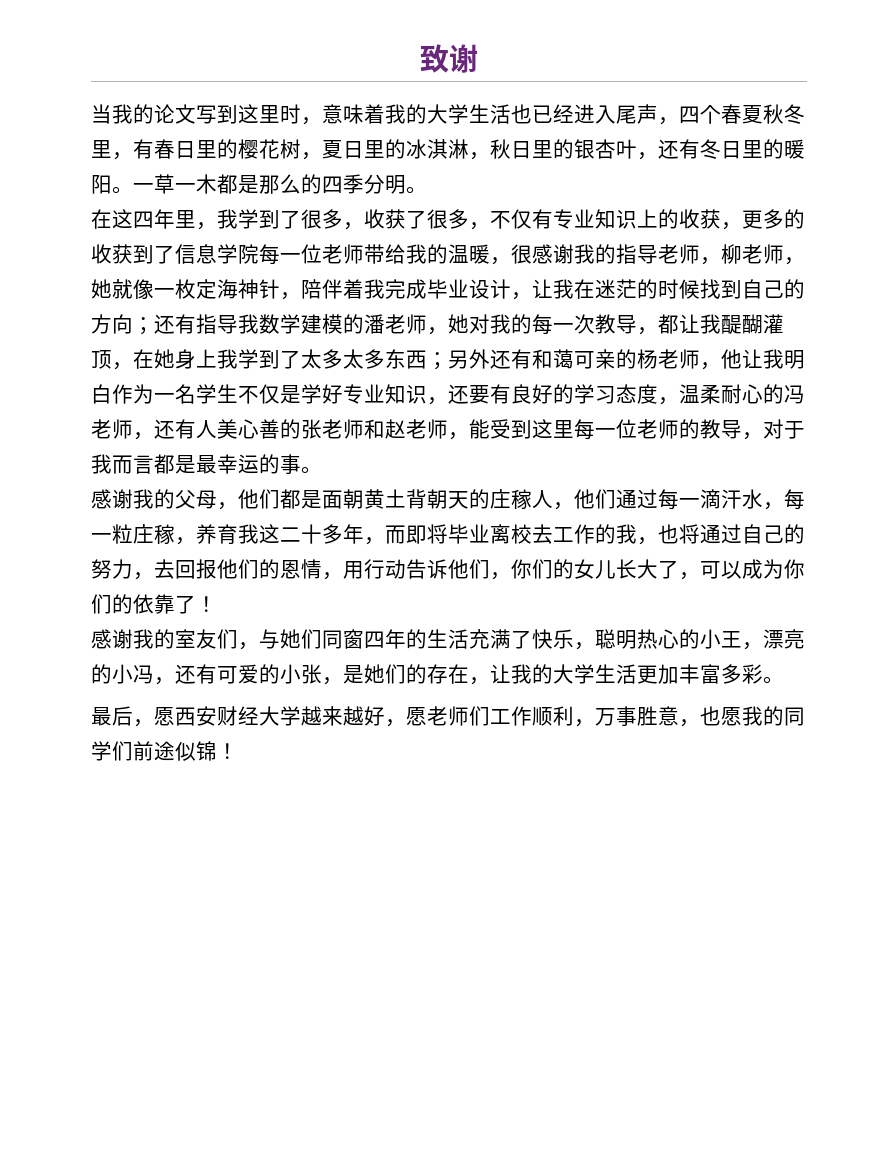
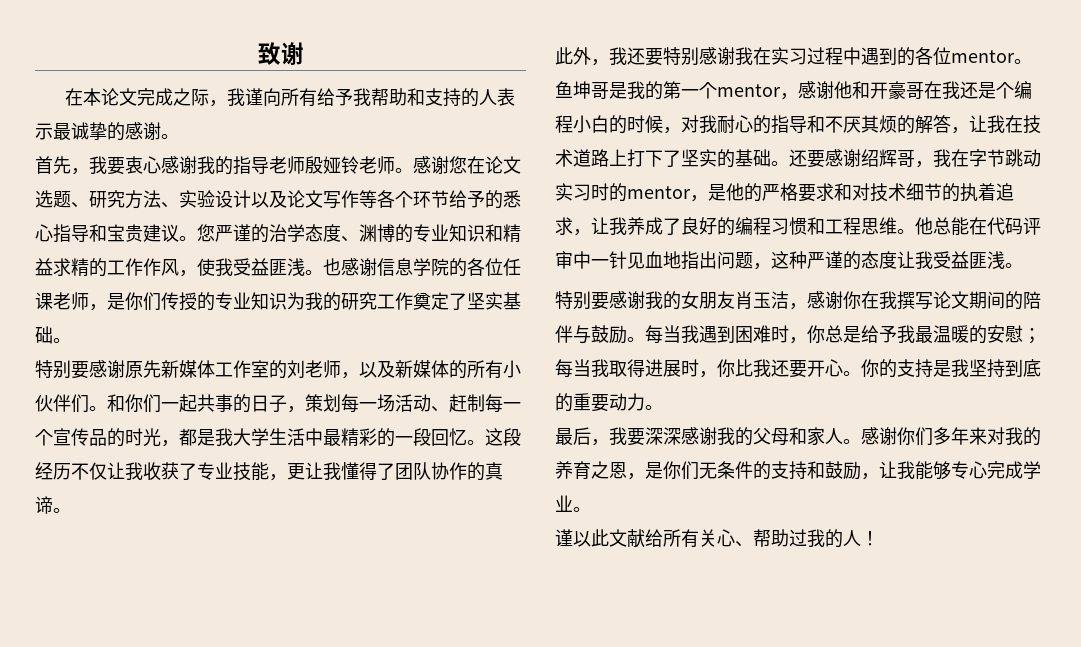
[91,104,805,125] [91,139,805,160] [91,174,427,194] [91,209,805,230] [91,244,805,265] [91,279,805,300] [91,314,784,335] [91,349,805,370] [91,384,805,405] [91,419,805,440] [91,454,322,474] [91,489,805,510] [91,524,805,545] [91,559,805,580] [91,594,217,614] [91,629,805,650] [91,664,784,685] [91,706,805,727] [91,741,217,761] 当我的论文写到这里时，意味着我的大学生活也已经进入尾声，四个春夏秋冬里，有春日里的樱花树，夏日里的冰淇淋，秋日里的银杏叶，还有冬日里的暖阳。一草一木都是那么的四季分明。 // 在这四年里，我学到了很多，收获了很多，不仅有专业知识上的收获，更多的收获到了信息学院每一位老师带给我的温暖，很感谢我的指导老师，柳老师，她就像一枚定海神针，陪伴着我完成毕业设计，让我在迷茫的时候找到自己的方向；还有指导我数学建模的潘老师，她对我的每一次教导，都让我醍醐灌顶，在她身上我学到了太多太多东西；另外还有和蔼可亲的杨老师，他让我明白作为一名学生不仅是学好专业知识，还要有良好的学习态度，温柔耐心的冯老师，还有人美心善的张老师和赵老师，能受到这里每一位老师的教导，对于我而言都是最幸运的事。 // 感谢我的父母，他们都是面朝黄土背朝天的庄稼人，他们通过每一滴汗水，每一粒庄稼，养育我这二十多年，而即将毕业离校去工作的我，也将通过自己的努力，去回报他们的恩情，用行动告诉他们，你们的女儿长大了，可以成为你们的依靠了！ // 感谢我的室友们，与她们同窗四年的生活充满了快乐，聪明热心的小王，漂亮的小冯，还有可爱的小张，是她们的存在，让我的大学生活更加丰富多彩。 // 最后，愿西安财经大学越来越好，愿老师们工作顺利，万事胜意，也愿我的同学们前途似锦 -> [64,88,515,107] [35,122,179,141] [35,156,521,175] [35,190,521,209] [35,224,521,243] [35,258,521,277] [35,292,521,311] [35,326,71,344] [35,360,521,379] [35,394,521,413] [35,428,521,447] [35,462,503,481] [35,496,71,514] [555,47,1032,66] [555,81,1032,100] [555,115,1041,134] [555,149,1041,168] [555,183,1014,202] [555,217,1041,236] [555,251,1023,270] [555,291,1041,310] [555,325,1041,344] [555,359,1041,378] [555,393,663,412] [555,427,1041,446] [555,461,1041,480] [555,495,591,512] [555,529,861,548] 在本论文完成之际，我谨向所有给予我帮助和支持的人表示最诚挚的感谢。 // 首先，我要衷心感谢我的指导老师殷娅铃老师。感谢您在论文选题、研究方法、实验设计以及论文写作等各个环节给予的悉心指导和宝贵建议。您严谨的治学态度、渊博的专业知识和精益求精的工作作风，使我受益匪浅。也感谢信息学院的各位任课老师，是你们传授的专业知识为我的研究工作奠定了坚实基础。 // 特别要感谢原先新媒体工作室的刘老师，以及新媒体的所有小伙伴们。和你们一起共事的日子，策划每一场活动、赶制每一个宣传品的时光，都是我大学生活中最精彩的一段回忆。这段经历不仅让我收获了专业技能，更让我懂得了团队协作的真谛。 // 此外，我还要特别感谢我在实习过程中遇到的各位mentor。鱼坤哥是我的第一个mentor，感谢他和开豪哥在我还是个编程小白的时候，对我耐心的指导和不厌其烦的解答，让我在技术道路上打下了坚实的基础。还要感谢绍辉哥，我在字节跳动实习时的mentor，是他的严格要求和对技术细节的执着追求，让我养成了良好的编程习惯和工程思维。他总能在代码评审中一针见血地指出问题，这种严谨的态度让我受益匪浅。 // 特别要感谢我的女朋友肖玉洁，感谢你在我撰写论文期间的陪伴与鼓励。每当我遇到困难时，你总是给予我最温暖的安慰；每当我取得进展时，你比我还要开心。你的支持是我坚持到底的重要动力。 // 最后，我要深深感谢我的父母和家人。感谢你们多年来对我的养育之恩，是你们无条件的支持和鼓励，让我能够专心完成学业。 // 谨以此文献给所有关心、帮助过我的人

